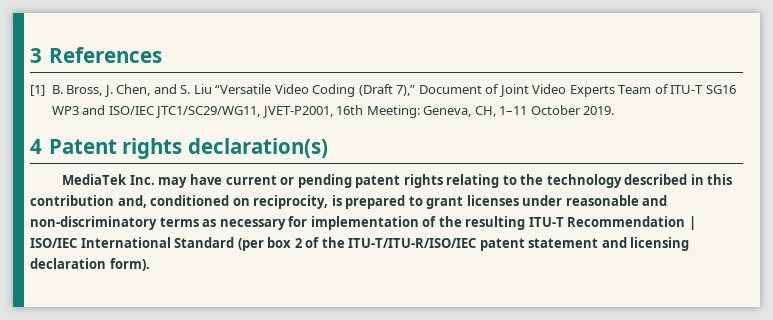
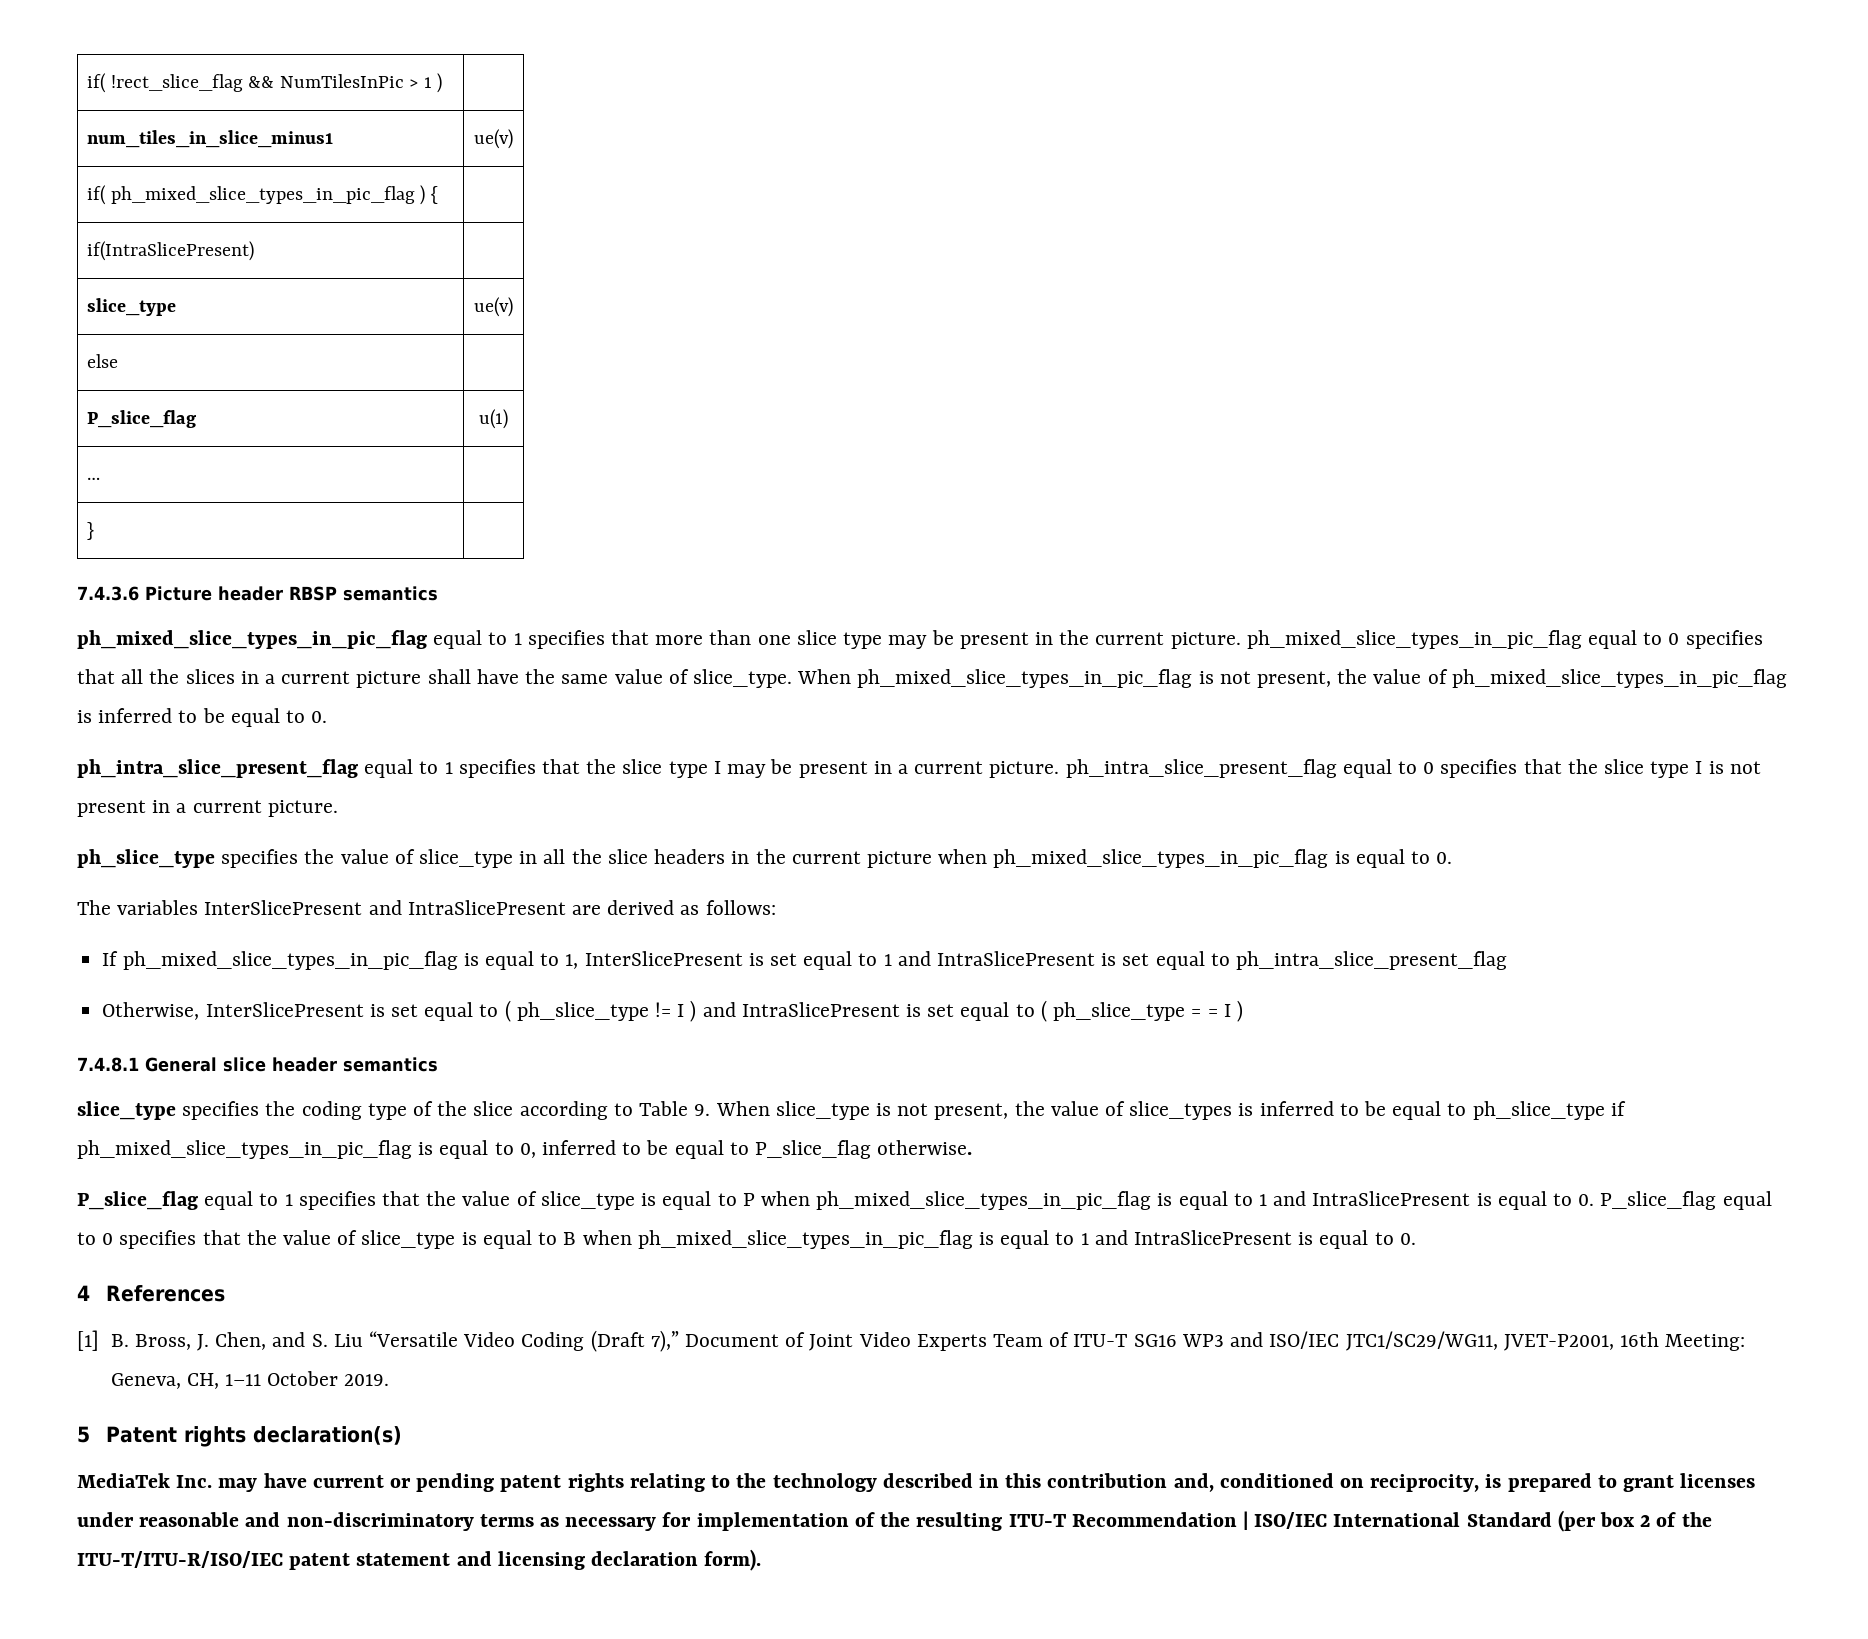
[30,48,42,63] 3 -> [87,73,443,93] [87,130,334,148] [474,129,513,149] [87,185,438,205] [87,241,255,261] [87,298,177,316] [474,297,513,317] [87,354,119,368] [87,410,197,428] [479,409,508,429] [87,477,101,480] [87,522,95,540] [77,586,438,601] [77,630,1763,649] [77,669,1787,688] [77,708,328,727] [77,759,1761,778] [77,800,338,817] [77,849,1453,868] [77,900,776,915] [102,951,1508,970] [102,1000,1243,1022] [77,1057,438,1072] [77,1101,1626,1120] [77,1140,973,1159] [77,1191,1772,1210] [77,1230,1416,1249] [77,1285,90,1301] if( !rect_slice_flag && NumTilesInPic > 1 ) | // num_tiles_in_slice_minus1 | ue(v) // if( ph_mixed_slice_types_in_pic_flag ) { | // if(IntraSlicePresent) | // slice_type | ue(v) // else | // P_slice_flag | u(1) // … | // } | // 7.4.3.6 Picture header RBSP semantics // ph_mixed_slice_types_in_pic_flag equal to 1 specifies that more than one slice type may be present in the current picture. ph_mixed_slice_types_in_pic_flag equal to 0 specifies that all the slices in a current picture shall have the same value of slice_type. When ph_mixed_slice_types_in_pic_flag is not present, the value of ph_mixed_slice_types_in_pic_flag is inferred to be equal to 0. // ph_intra_slice_present_flag equal to 1 specifies that the slice type I may be present in a current picture. ph_intra_slice_present_flag equal to 0 specifies that the slice type I is not present in a current picture. // ph_slice_type specifies the value of slice_type in all the slice headers in the current picture when ph_mixed_slice_types_in_pic_flag is equal to 0. // The variables InterSlicePresent and IntraSlicePresent are derived as follows: // If ph_mixed_slice_types_in_pic_flag is equal to 1, InterSlicePresent is set equal to 1 and IntraSlicePresent is set equal to ph_intra_slice_present_flag // Otherwise, InterSlicePresent is set equal to ( ph_slice_type != I ) and IntraSlicePresent is set equal to ( ph_slice_type = = I ) // 7.4.8.1 General slice header semantics // slice_type specifies the coding type of the slice according to Table 9. When slice_type is not present, the value of slice_types is inferred to be equal to ph_slice_type if ph_mixed_slice_types_in_pic_flag is equal to 0, inferred to be equal to P_slice_flag otherwise. // P_slice_flag equal to 1 specifies that the value of slice_type is equal to P when ph_mixed_slice_types_in_pic_flag is equal to 1 and IntraSlicePresent is equal to 0. P_slice_flag equal to 0 specifies that the value of slice_type is equal to B when ph_mixed_slice_types_in_pic_flag is equal to 1 and IntraSlicePresent is equal to 0. // 4
[30,139,42,154] 4 -> [77,1426,90,1443] 5

